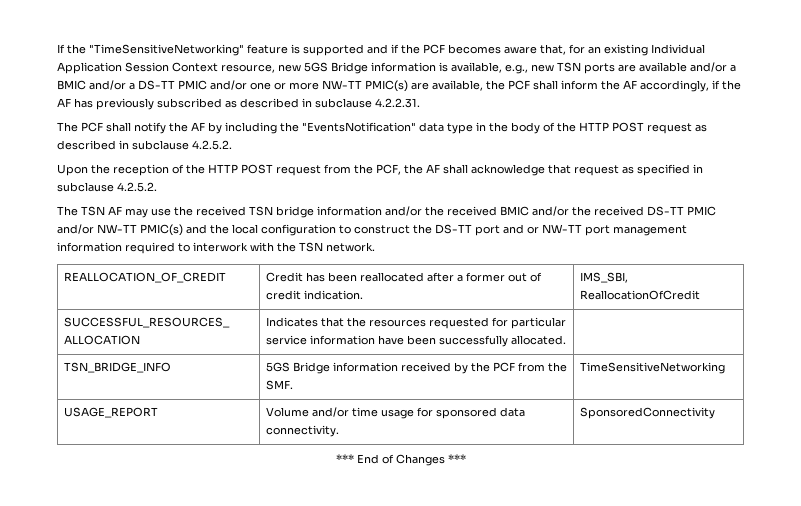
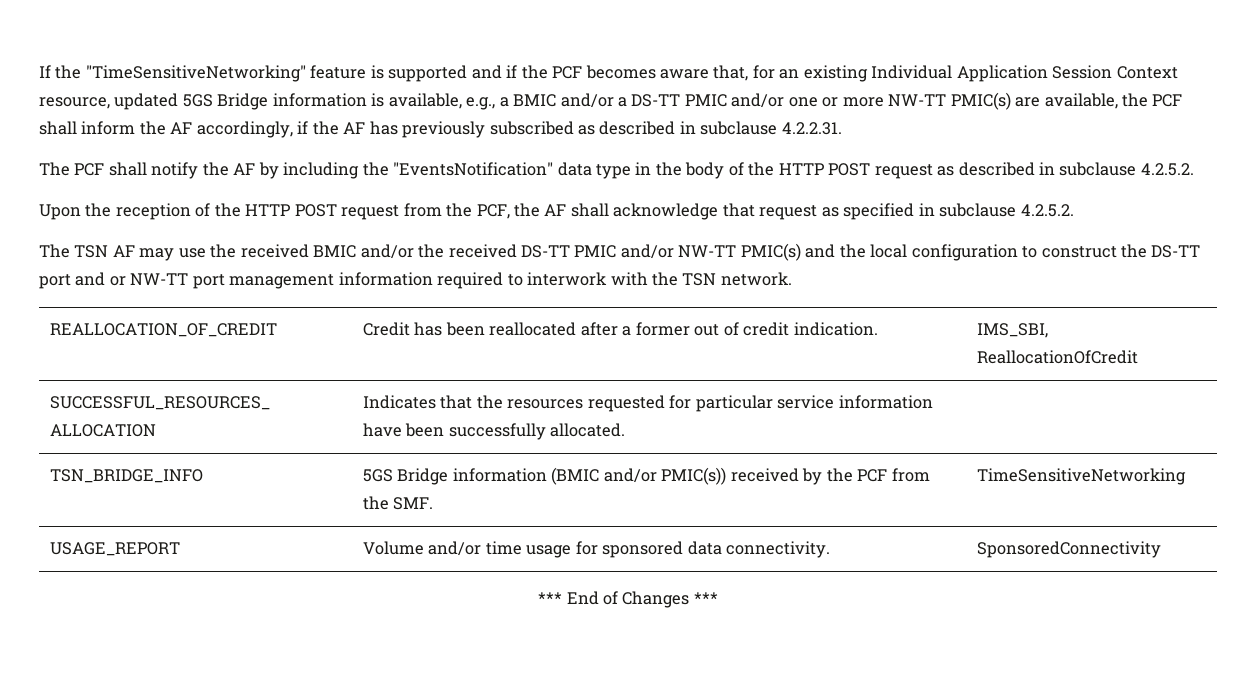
[278,64,301,72] new -> [114,93,179,110] updated
[531,62,727,74] new TSN ports are available and/or -> (496, 103) none
[249,206,497,218] TSN bridge information and/or the received -> (309, 251) none
(398, 367) none -> [551,467,727,485] (BMIC and/or PMIC(s))

